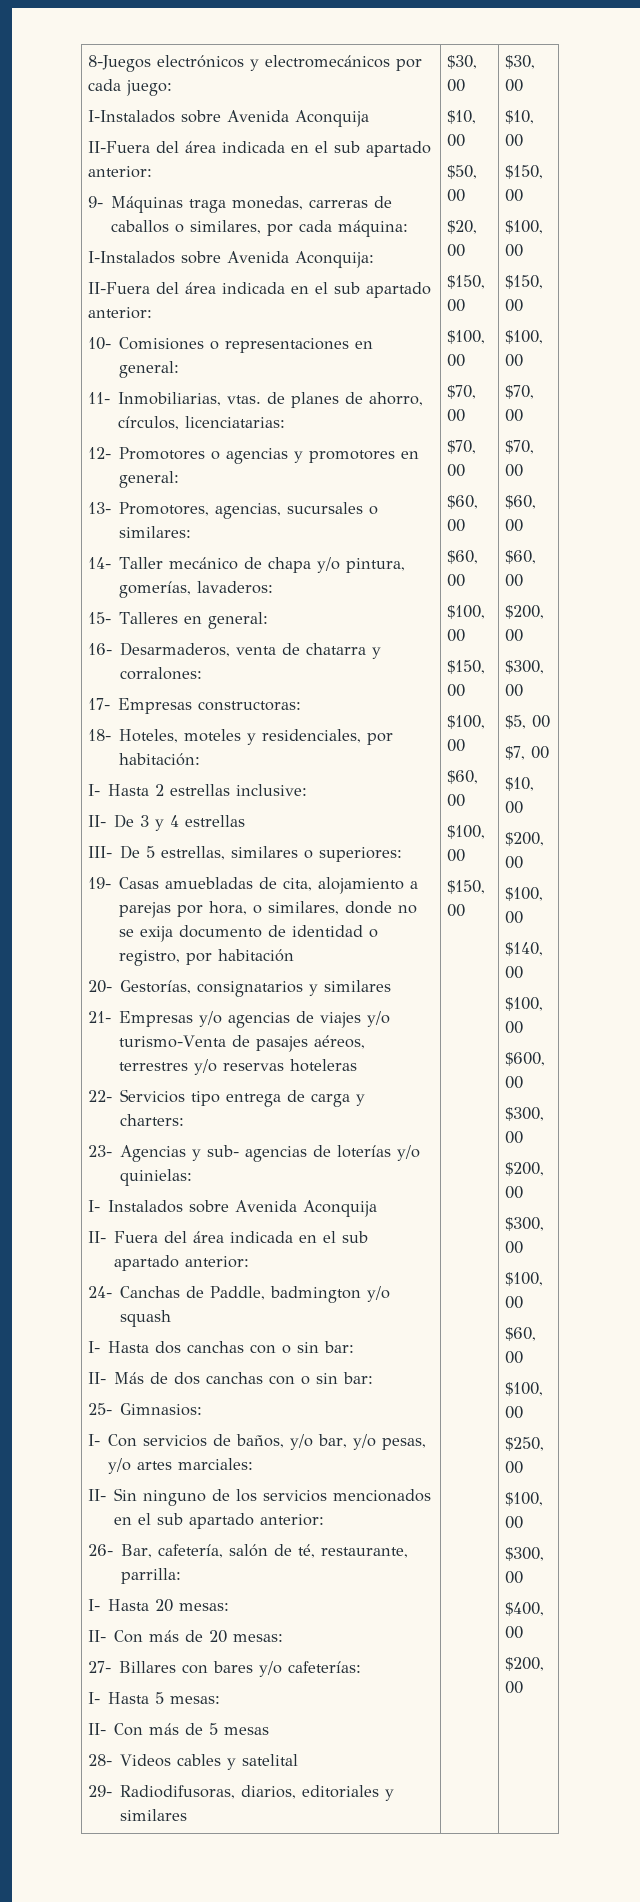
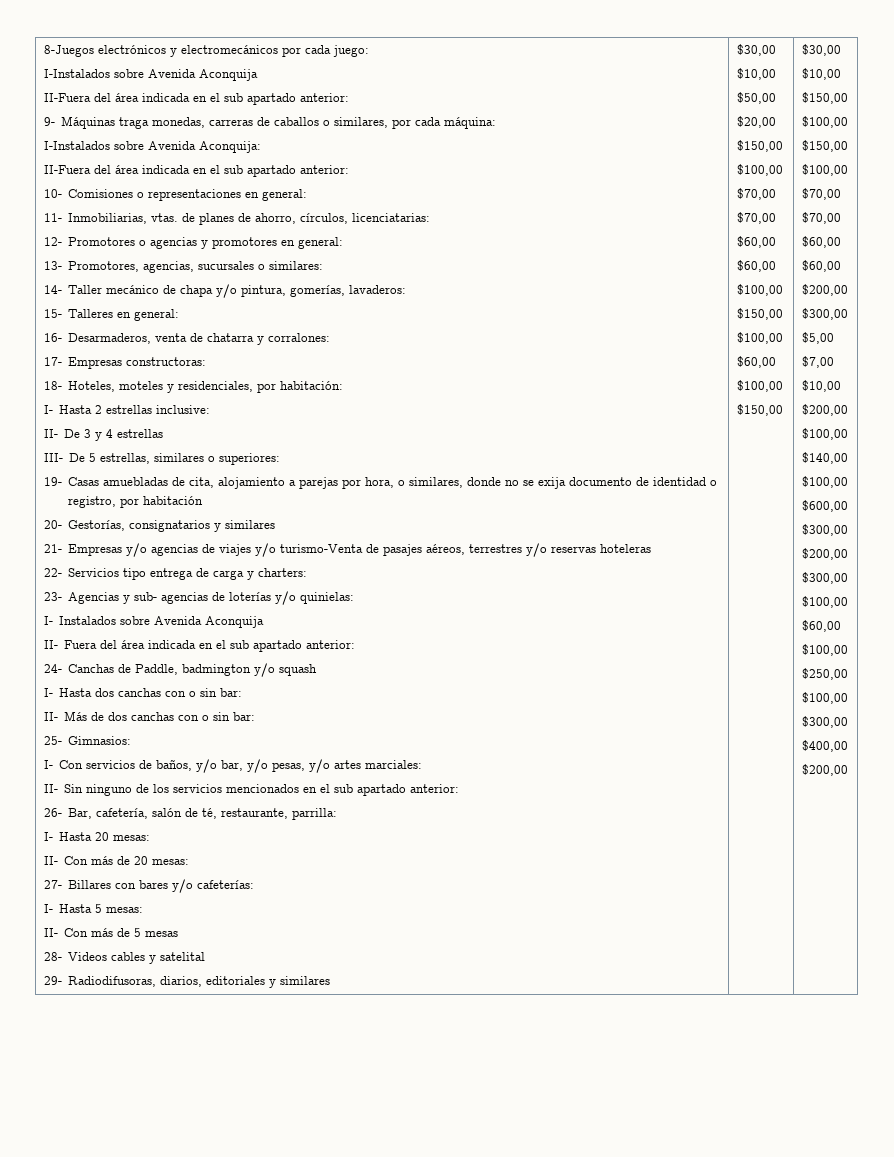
[447,55,478,69] [447,79,466,92] [447,110,477,124] [447,134,466,147] [447,165,478,179] [447,189,466,202] [447,220,478,234] [447,244,466,257] [447,275,486,289] [447,299,466,312] [447,330,486,344] [447,354,466,367] [447,385,477,399] [447,409,466,422] [447,440,477,454] [447,464,466,477] [447,495,479,509] [447,519,466,532] [447,550,479,564] [447,574,466,587] [447,605,486,619] [447,629,466,642] [447,660,486,674] [447,684,466,697] [447,715,486,729] [447,739,466,752] [447,770,479,784] [447,794,466,807] [447,825,486,839] [447,849,466,862] [447,880,486,894] [447,904,466,917] [505,55,536,69] [505,79,524,92] [505,110,535,124] [505,134,524,147] [505,165,544,179] [505,189,524,202] [505,220,544,234] [505,244,524,257] [505,275,544,289] [505,299,524,312] [505,330,544,344] [505,354,524,367] [505,385,535,399] [505,409,524,422] [505,440,535,454] [505,464,524,477] [505,495,537,509] [505,519,524,532] [505,550,537,564] [505,574,524,587] [505,605,545,619] [505,629,524,642] [505,660,545,674] [505,684,524,697] [505,715,551,729] [505,746,550,760] [505,777,535,791] [505,801,524,814] [505,832,545,846] [505,856,524,869] [505,887,544,901] [505,911,524,924] [505,942,544,956] [505,966,524,979] [505,997,544,1011] [505,1021,524,1034] [505,1052,546,1066] [505,1076,524,1089] [505,1107,545,1121] [505,1131,524,1144] [505,1162,545,1176] [505,1186,524,1199] [505,1217,545,1231] [505,1241,524,1254] [505,1272,544,1286] [505,1296,524,1309] [505,1327,537,1341] [505,1351,524,1364] [505,1382,544,1396] [505,1406,524,1419] [505,1437,545,1451] [505,1461,524,1474] [505,1492,544,1506] [505,1516,524,1529] [505,1547,545,1561] [505,1571,524,1584] [505,1602,545,1616] [505,1626,524,1639] [505,1657,545,1671] [505,1681,524,1694] $30, 00 // $10, 00 // $50, 00 // $20, 00 // $150, 00 // $100, 00 // $70, 00 // $70, 00 // $60, 00 // $60, 00 // $100, 00 // $150, 00 // $100, 00 // $60, 00 // $100, 00 // $150, 00 | $30, 00 // $10, 00 // $150, 00 // $100, 00 // $150, 00 // $100, 00 // $70, 00 // $70, 00 // $60, 00 // $60, 00 // $200, 00 // $300, 00 // $5, 00 // $7, 00 // $10, 00 // $200, 00 // $100, 00 // $140, 00 // $100, 00 // $600, 00 // $300, 00 // $200, 00 // $300, 00 // $100, 00 // $60, 00 // $100, 00 // $250, 00 // $100, 00 // $300, 00 // $400, 00 // $200, 00 -> [736,44,776,56] [736,68,776,80] [736,92,776,104] [736,116,776,128] [736,140,783,152] [736,164,783,176] [736,188,776,200] [736,212,776,224] [736,236,776,248] [736,260,776,272] [736,284,783,296] [736,308,783,320] [736,332,783,344] [736,356,776,368] [736,380,783,392] [736,404,783,416] [801,44,841,56] [801,68,841,80] [801,92,848,104] [801,116,848,128] [801,140,848,152] [801,164,848,176] [801,188,841,200] [801,212,841,224] [801,236,841,248] [801,260,841,272] [801,284,848,296] [801,308,848,320] [801,332,834,344] [801,356,834,368] [801,380,841,392] [801,404,848,416] [801,428,848,440] [801,452,848,464] [801,476,848,488] [801,500,848,512] [801,524,848,536] [801,548,848,560] [801,572,848,584] [801,596,848,608] [801,620,841,632] [801,644,848,656] [801,668,848,680] [801,692,848,704] [801,716,848,728] [801,740,848,752] [801,764,848,776] $30,00 // $10,00 // $50,00 // $20,00 // $150,00 // $100,00 // $70,00 // $70,00 // $60,00 // $60,00 // $100,00 // $150,00 // $100,00 // $60,00 // $100,00 // $150,00 | $30,00 // $10,00 // $150,00 // $100,00 // $150,00 // $100,00 // $70,00 // $70,00 // $60,00 // $60,00 // $200,00 // $300,00 // $5,00 // $7,00 // $10,00 // $200,00 // $100,00 // $140,00 // $100,00 // $600,00 // $300,00 // $200,00 // $300,00 // $100,00 // $60,00 // $100,00 // $250,00 // $100,00 // $300,00 // $400,00 // $200,00

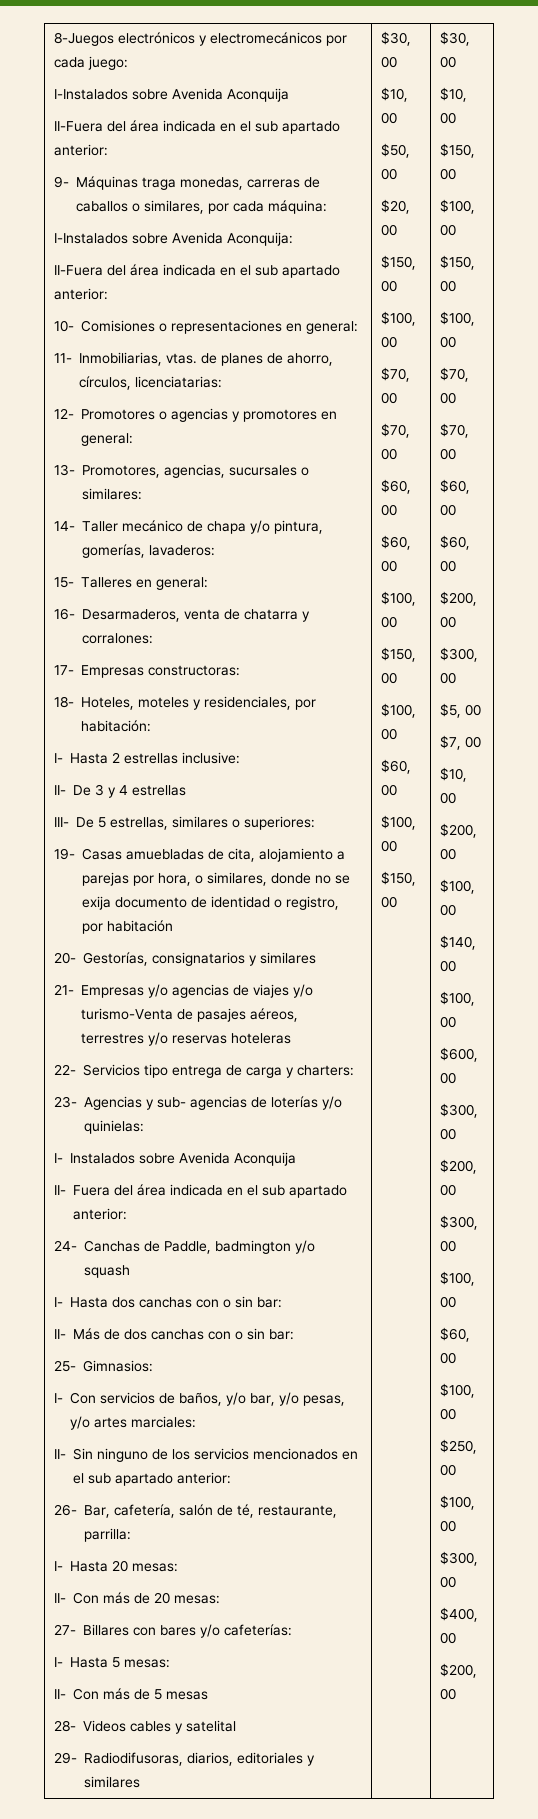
[736,44,776,56] [736,68,776,80] [736,92,776,104] [736,116,776,128] [736,140,783,152] [736,164,783,176] [736,188,776,200] [736,212,776,224] [736,236,776,248] [736,260,776,272] [736,284,783,296] [736,308,783,320] [736,332,783,344] [736,356,776,368] [736,380,783,392] [736,404,783,416] [801,44,841,56] [801,68,841,80] [801,92,848,104] [801,116,848,128] [801,140,848,152] [801,164,848,176] [801,188,841,200] [801,212,841,224] [801,236,841,248] [801,260,841,272] [801,284,848,296] [801,308,848,320] [801,332,834,344] [801,356,834,368] [801,380,841,392] [801,404,848,416] [801,428,848,440] [801,452,848,464] [801,476,848,488] [801,500,848,512] [801,524,848,536] [801,548,848,560] [801,572,848,584] [801,596,848,608] [801,620,841,632] [801,644,848,656] [801,668,848,680] [801,692,848,704] [801,716,848,728] [801,740,848,752] [801,764,848,776] $30,00 // $10,00 // $50,00 // $20,00 // $150,00 // $100,00 // $70,00 // $70,00 // $60,00 // $60,00 // $100,00 // $150,00 // $100,00 // $60,00 // $100,00 // $150,00 | $30,00 // $10,00 // $150,00 // $100,00 // $150,00 // $100,00 // $70,00 // $70,00 // $60,00 // $60,00 // $200,00 // $300,00 // $5,00 // $7,00 // $10,00 // $200,00 // $100,00 // $140,00 // $100,00 // $600,00 // $300,00 // $200,00 // $300,00 // $100,00 // $60,00 // $100,00 // $250,00 // $100,00 // $300,00 // $400,00 // $200,00 -> [380,31,411,46] [380,56,397,68] [380,87,408,102] [380,112,397,124] [380,143,410,158] [380,168,397,180] [380,199,410,214] [380,224,397,236] [380,255,416,270] [380,280,397,292] [380,311,416,326] [380,336,397,348] [380,367,410,382] [380,392,397,404] [380,423,410,438] [380,448,397,460] [380,479,411,494] [380,504,397,516] [380,535,411,550] [380,560,397,572] [380,591,416,606] [380,616,397,628] [380,647,416,662] [380,672,397,684] [380,703,416,718] [380,728,397,740] [380,759,411,774] [380,784,397,796] [380,815,416,830] [380,840,397,852] [380,871,416,886] [380,896,397,908] [439,31,470,46] [439,56,456,68] [439,87,467,102] [439,112,456,124] [439,143,475,158] [439,168,456,180] [439,199,475,214] [439,224,456,236] [439,255,475,270] [439,280,456,292] [439,311,475,326] [439,336,456,348] [439,367,469,382] [439,392,456,404] [439,423,469,438] [439,448,456,460] [439,479,470,494] [439,504,456,516] [439,535,470,550] [439,560,456,572] [439,591,477,606] [439,616,456,628] [439,647,478,662] [439,672,456,684] [439,703,481,718] [439,735,481,750] [439,767,467,782] [439,792,456,804] [439,823,477,838] [439,848,456,860] [439,879,475,894] [439,904,456,916] [439,935,476,950] [439,960,456,972] [439,991,475,1006] [439,1016,456,1028] [439,1047,478,1062] [439,1072,456,1084] [439,1103,478,1118] [439,1128,456,1140] [439,1159,477,1174] [439,1184,456,1196] [439,1215,478,1230] [439,1240,456,1252] [439,1271,475,1286] [439,1296,456,1308] [439,1327,470,1342] [439,1352,456,1364] [439,1383,475,1398] [439,1408,456,1420] [439,1439,477,1454] [439,1464,456,1476] [439,1495,475,1510] [439,1520,456,1532] [439,1551,478,1566] [439,1576,456,1588] [439,1607,478,1622] [439,1632,456,1644] [439,1663,477,1678] [439,1688,456,1700] $30, 00 // $10, 00 // $50, 00 // $20, 00 // $150, 00 // $100, 00 // $70, 00 // $70, 00 // $60, 00 // $60, 00 // $100, 00 // $150, 00 // $100, 00 // $60, 00 // $100, 00 // $150, 00 | $30, 00 // $10, 00 // $150, 00 // $100, 00 // $150, 00 // $100, 00 // $70, 00 // $70, 00 // $60, 00 // $60, 00 // $200, 00 // $300, 00 // $5, 00 // $7, 00 // $10, 00 // $200, 00 // $100, 00 // $140, 00 // $100, 00 // $600, 00 // $300, 00 // $200, 00 // $300, 00 // $100, 00 // $60, 00 // $100, 00 // $250, 00 // $100, 00 // $300, 00 // $400, 00 // $200, 00

